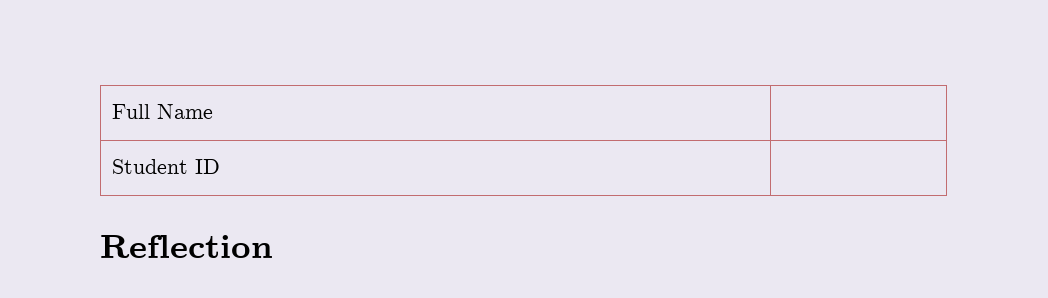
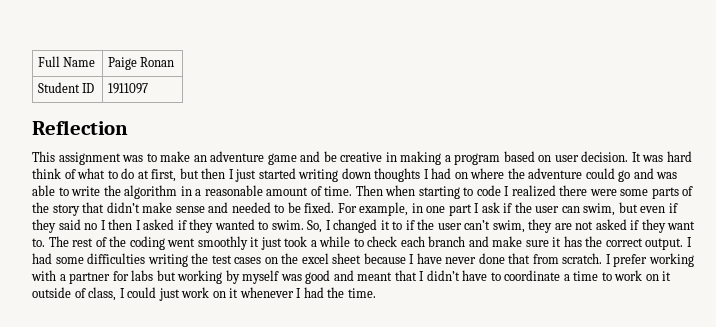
(214, 111) none -> [107,57,175,70] Paige Ronan
(221, 166) none -> [107,83,148,94] 1911097
(273, 246) none -> [32,151,692,165] [32,168,678,182] [32,185,694,199] [32,202,678,216] [32,219,696,233] [32,236,692,250] [32,253,694,267] [31,270,672,284] [32,287,376,301] // This assignment was to make an adventure game and be creative in making a program based on user decision. It was hard think of what to do at first, but then I just started writing down thoughts I had on where the adventure could go and was able to write the algorithm in a reasonable amount of time. Then when starting to code I realized there were some parts of the story that didn’t make sense and needed to be fixed. For example, in one part I ask if the user can swim, but even if they said no I then I asked if they wanted to swim. So, I changed it to if the user can’t swim, they are not asked if they want to. The rest of the coding went smoothly it just took a while to check each branch and make sure it has the correct output. I had some difficulties writing the test cases on the excel sheet because I have never done that from scratch. I prefer working with a partner for labs but working by myself was good and meant that I didn’t have to coordinate a time to work on it outside of class, I could just work on it whenever I had the time.

